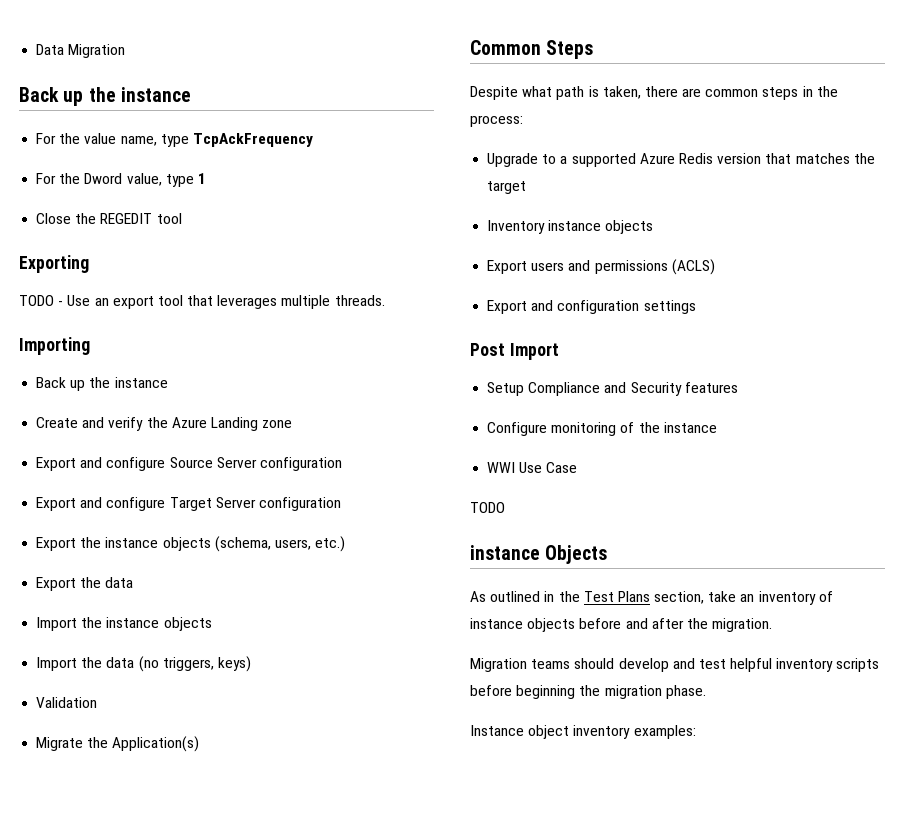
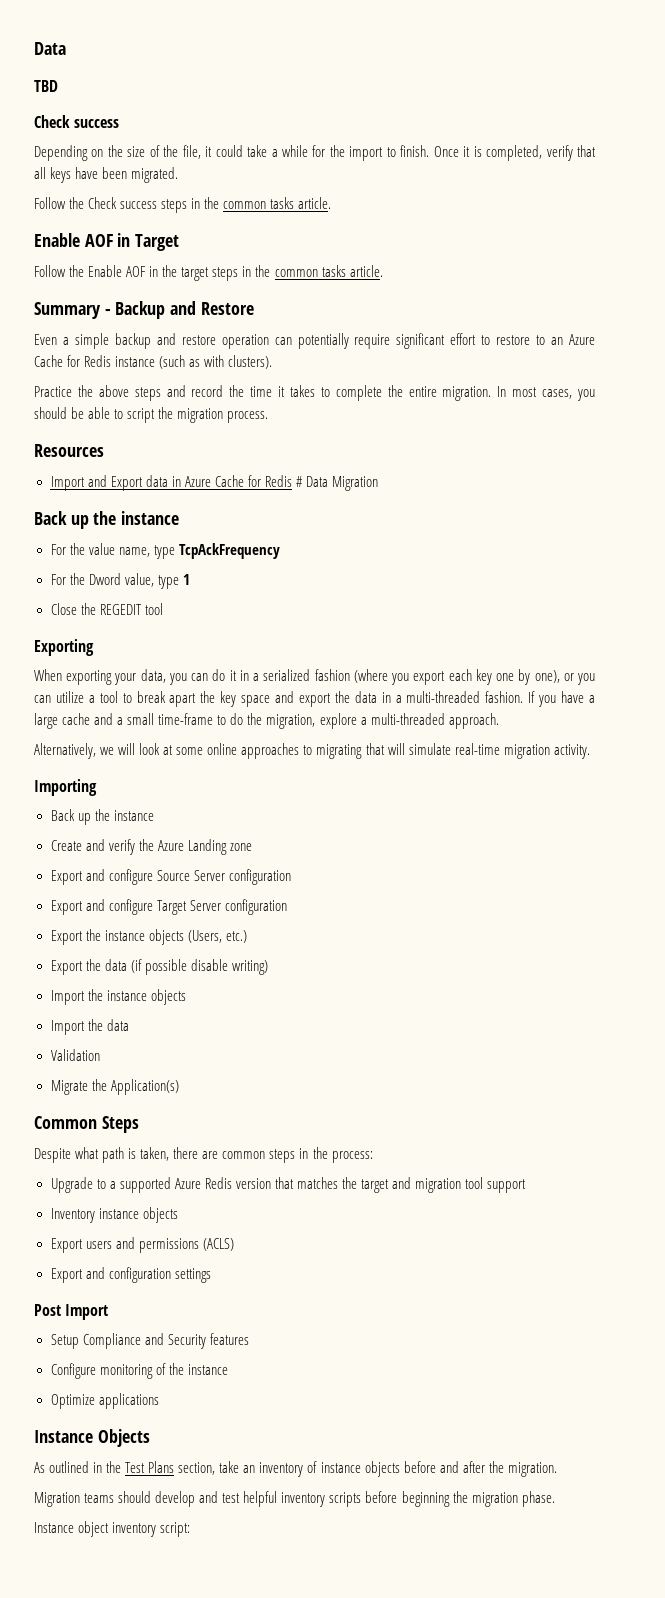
[36,44,65,55] Data -> [34,42,66,55] [34,80,58,92] [34,115,120,128] [34,145,596,161] [34,167,179,183] [34,197,332,213] [34,233,180,251] [34,265,383,281] [34,301,254,319] [34,333,595,349] [34,355,273,369] [34,385,596,401] [34,407,269,423] [34,444,104,457] [50,475,329,491] Data // TBD // Check success // Depending on the size of the file, it could take a while for the import to finish. Once it is completed, verify that all keys have been migrated. // Follow the Check success steps in the common tasks article. // Enable AOF in Target // Follow the Enable AOF in the target steps in the common tasks article. // Summary - Backup and Restore // Even a simple backup and restore operation can potentially require significant effort to restore to an Azure Cache for Redis instance (such as with clusters). // Practice the above steps and record the time it takes to complete the entire migration. In most cases, you should be able to script the migration process. // Resources // Import and Export data in Azure Cache for Redis # Data
[19,295,385,309] TODO - Use an export tool that leverages multiple threads. -> [34,669,595,685] [34,691,596,707] [34,713,499,729] [34,743,590,759] When exporting your data, you can do it in a serialized fashion (where you export each key one by one), or you can utilize a tool to break apart the key space and export the data in a multi-threaded fashion. If you have a large cache and a small time-frame to do the migration, explore a multi-threaded approach. // Alternatively, we will look at some online approaches to migrating that will simulate real-time migration activity.
[214,536,311,552] (schema, users, -> [187,930,222,943] (Users,
(134, 582) none -> [130,959,268,975] (if possible disable writing)
[138,656,251,672] (no triggers, keys) -> (129, 1025) none
(527, 187) none -> [392,1177,527,1193] and migration tool support
[487,462,578,473] [470,502,505,513] [470,545,540,560] WWI Use Case // TODO // instance -> [50,1393,159,1409] [34,1430,93,1443] Optimize applications // Instance
[633,725,696,739] examples: -> [160,1522,191,1537] script:

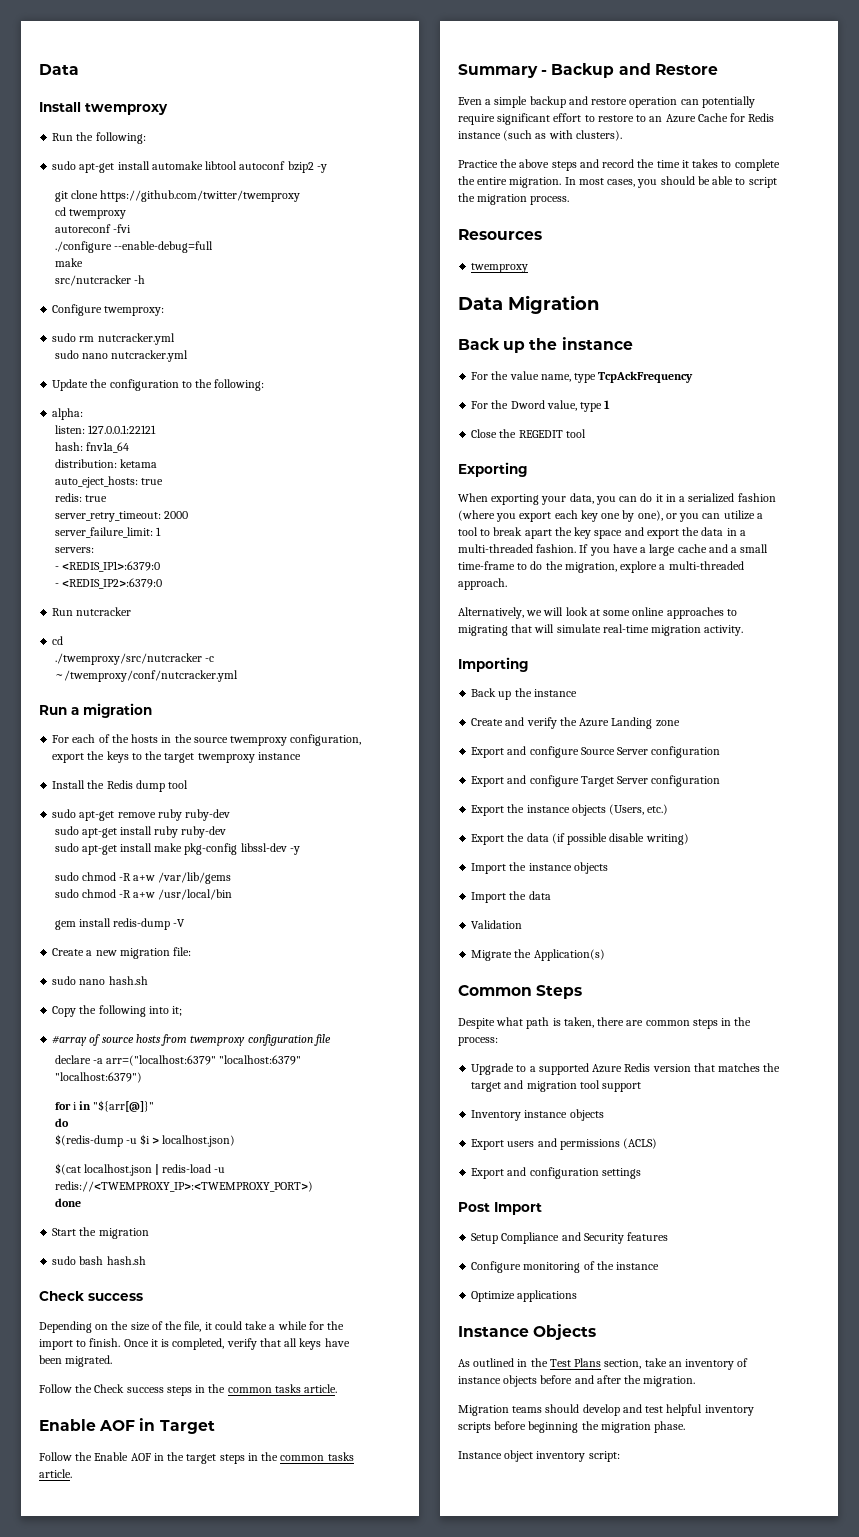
[34,80,58,92] TBD -> [39,102,168,115] [52,132,146,144] [52,161,327,173] [54,190,300,202] [54,207,126,219] [54,224,131,233] [54,241,213,253] [54,258,83,267] [54,275,145,286] [52,304,165,316] [52,333,175,345] [54,350,188,362] [52,379,265,391] [52,408,84,420] [54,425,156,434] [54,442,129,453] [54,459,157,468] [54,476,163,488] [54,493,107,502] [54,511,188,522] [54,527,161,538] [54,547,94,553] [54,561,160,572] [54,578,162,589] [52,607,132,616] [52,636,64,645] [54,653,214,665] [54,670,238,682] [39,703,152,718] [52,734,362,746] [52,751,301,763] [52,780,189,792] [52,809,231,821] [54,826,227,838] [54,843,300,855] [54,872,232,884] [54,889,233,900] [54,918,186,930] [52,947,192,959] [52,976,148,985] [52,1005,183,1017] [52,1034,331,1046] [54,1055,302,1066] [54,1072,142,1083] [54,1100,155,1112] [54,1118,69,1127] [54,1134,236,1147] [54,1163,226,1176] [54,1181,313,1192] [54,1198,81,1207] [52,1227,149,1239] [52,1256,146,1265] Install twemproxy // Run the following: // sudo apt-get install automake libtool autoconf bzip2 -y // git clone https://github.com/twitter/twemproxy // cd twemproxy // autoreconf -fvi // ./configure --enable-debug=full // make // src/nutcracker -h // Configure twemproxy: // sudo rm nutcracker.yml // sudo nano nutcracker.yml // Update the configuration to the following: // alpha: // listen: 127.0.0.1:22121 // hash: fnv1a_64 // distribution: ketama // auto_eject_hosts: true // redis: true // server_retry_timeout: 2000 // server_failure_limit: 1 // servers: // - <REDIS_IP1>:6379:0 // - <REDIS_IP2>:6379:0 // Run nutcracker // cd // ./twemproxy/src/nutcracker -c ~/twemproxy/conf/nutcracker.yml // Run a migration // For each of the hosts in the source twemproxy configuration, export the keys to the target twemproxy instance // Install the Redis dump tool // sudo apt-get remove ruby ruby-dev // sudo apt-get install ruby ruby-dev // sudo apt-get install make pkg-config libssl-dev -y // sudo chmod -R a+w /var/lib/gems // sudo chmod -R a+w /usr/local/bin // gem install redis-dump -V // Create a new migration file: // sudo nano hash.sh // Copy the following into it; // #array of source hosts from twemproxy configuration file // declare -a arr=("localhost:6379" "localhost:6379" "localhost:6379") // for i in "${arr[@]}" // do // $(redis-dump -u $i > localhost.json) // $(cat localhost.json | redis-load -u redis://<TWEMPROXY_IP>:<TWEMPROXY_PORT>) // done // Start the migration // sudo bash hash.sh
[50,475,303,491] Import and Export data in Azure Cache for Redis # -> [471,263,529,273] twemproxy //

